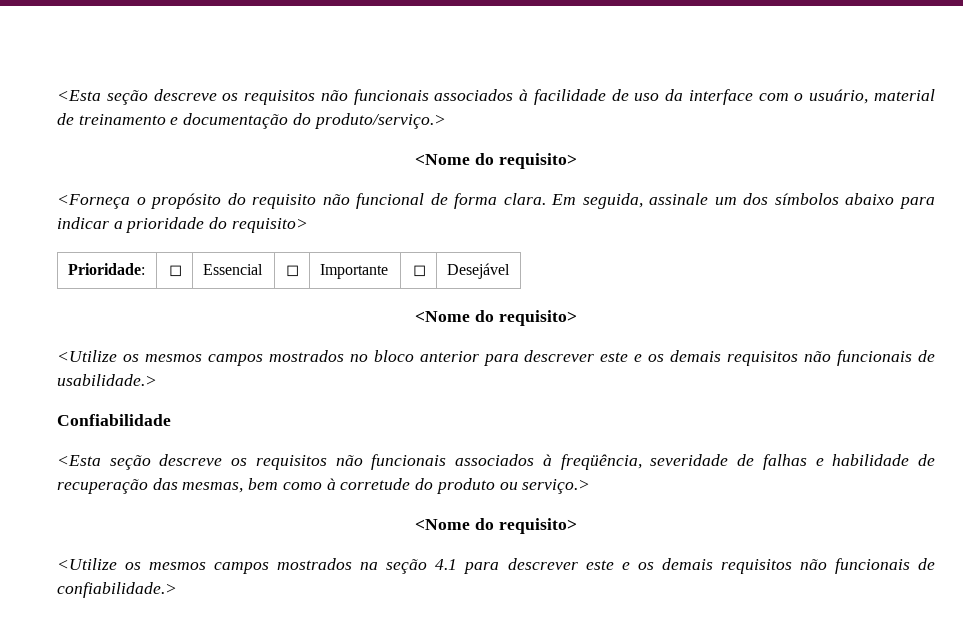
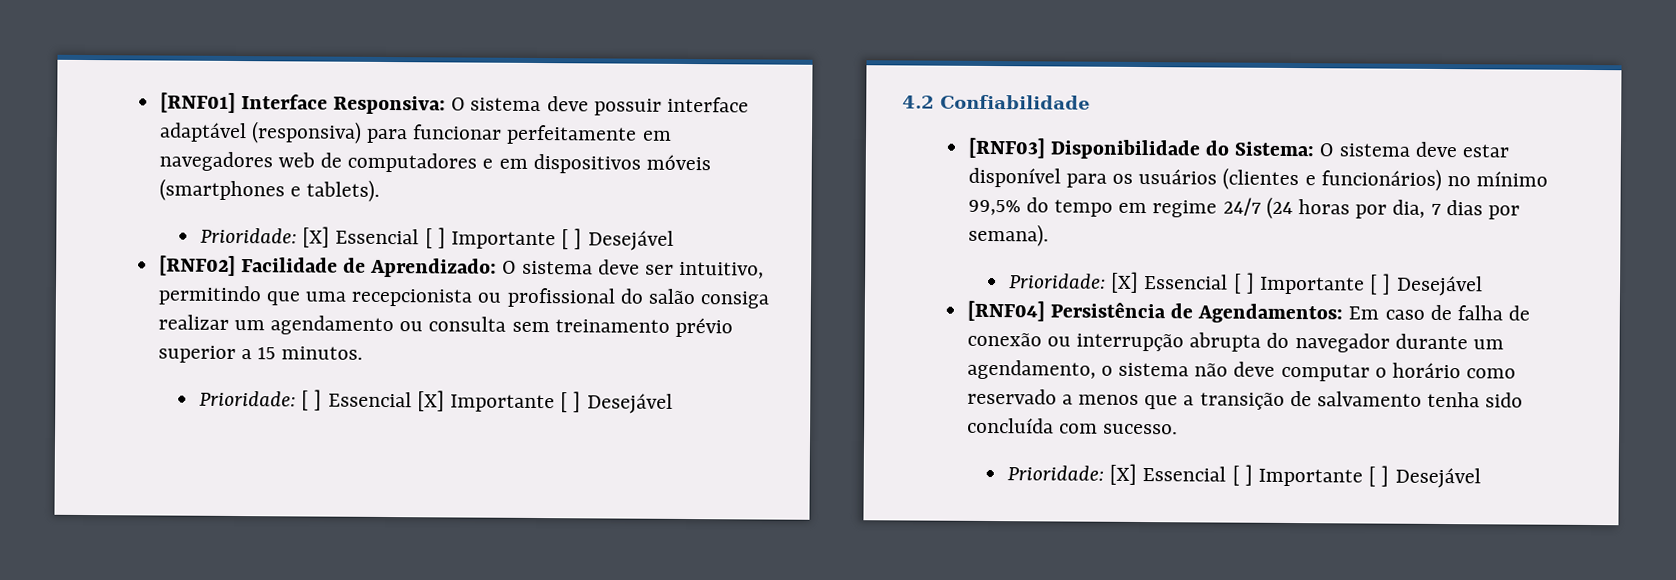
[57,89,935,105] [57,113,446,129] [415,153,577,169] [57,193,935,209] [57,217,308,233] [67,263,145,275] [169,265,183,277] [202,264,263,275] [286,265,300,277] [319,264,388,279] [413,265,427,277] [446,263,510,279] [415,310,577,326] [57,350,936,366] [57,374,157,386] [57,414,171,426] [57,454,936,470] [57,478,591,494] [415,518,577,534] [57,558,935,574] [57,582,177,598] <Esta seção descreve os requisitos não funcionais associados à facilidade de uso da interface com o usuário, material de treinamento e documentação do produto/serviço.> // <Nome do requisito> // <Forneça o propósito do requisito não funcional de forma clara. Em seguida, assinale um dos símbolos abaixo para indicar a prioridade do requisito> // Prioridade: | ◻ | Essencial | ◻ | Importante | ◻ | Desejável // <Nome do requisito> // <Utilize os mesmos campos mostrados no bloco anterior para descrever este e os demais requisitos não funcionais de usabilidade.> // Confiabilidade // <Esta seção descreve os requisitos não funcionais associados à freqüência, severidade de falhas e habilidade de recuperação das mesmas, bem como à corretude do produto ou serviço.> // <Nome do requisito> // <Utilize os mesmos campos mostrados na seção 4.1 para descrever este e os demais requisitos não funcionais de confiabilidade.> -> [159,92,750,116] [158,121,672,145] [158,151,712,174] [158,178,381,202] [199,226,674,251] [158,255,765,279] [157,285,770,309] [157,314,734,338] [157,345,364,364] [198,389,673,414] [902,94,1090,110] [967,137,1510,160] [967,167,1549,192] [967,196,1521,220] [967,223,1049,247] [1008,271,1483,297] [966,300,1531,324] [966,332,1505,353] [966,359,1517,382] [966,388,1524,410] [966,417,1179,435] [1006,463,1481,489] [RNF01] Interface Responsiva: O sistema deve possuir interface adaptável (responsiva) para funcionar perfeitamente em navegadores web de computadores e em dispositivos móveis (smartphones e tablets). // Prioridade: [X] Essencial [ ] Importante [ ] Desejável // [RNF02] Facilidade de Aprendizado: O sistema deve ser intuitivo, permitindo que uma recepcionista ou profissional do salão consiga realizar um agendamento ou consulta sem treinamento prévio superior a 15 minutos. // Prioridade: [ ] Essencial [X] Importante [ ] Desejável // 4.2 Confiabilidade // [RNF03] Disponibilidade do Sistema: O sistema deve estar disponível para os usuários (clientes e funcionários) no mínimo 99,5% do tempo em regime 24/7 (24 horas por dia, 7 dias por semana). // Prioridade: [X] Essencial [ ] Importante [ ] Desejável // [RNF04] Persistência de Agendamentos: Em caso de falha de conexão ou interrupção abrupta do navegador durante um agendamento, o sistema não deve computar o horário como reservado a menos que a transição de salvamento tenha sido concluída com sucesso. // Prioridade: [X] Essencial [ ] Importante [ ] Desejável

